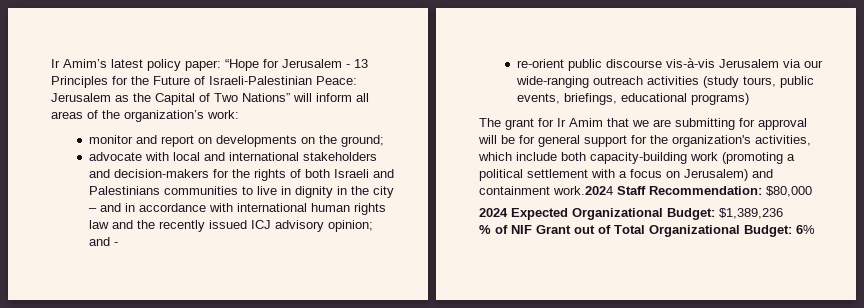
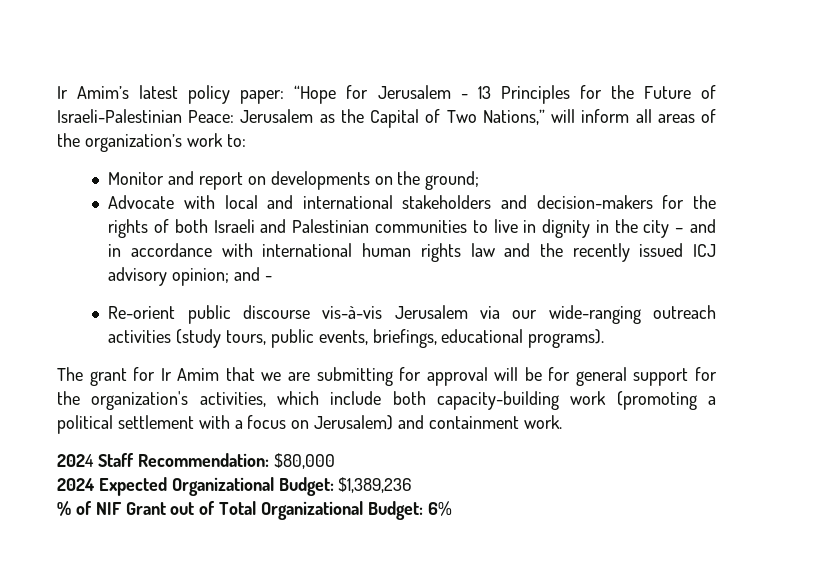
[242,93,290,102] Nations” -> [482,109,545,125] Nations,”
[207,110,239,119] [89,135,134,144] work: // monitor -> [186,133,246,147] [108,172,165,185] work to: // Monitor
[89,152,143,161] advocate -> [108,195,175,209] Advocate
[89,186,161,195] Palestinians -> [292,219,370,233] Palestinian
[517,59,565,68] re-orient -> [108,306,176,319] Re-orient
[691,93,750,105] programs) -> [528,329,605,348] programs).
[553,186,613,195] work.2024 -> [523,415,562,429] [57,454,94,467] work. // 2024

